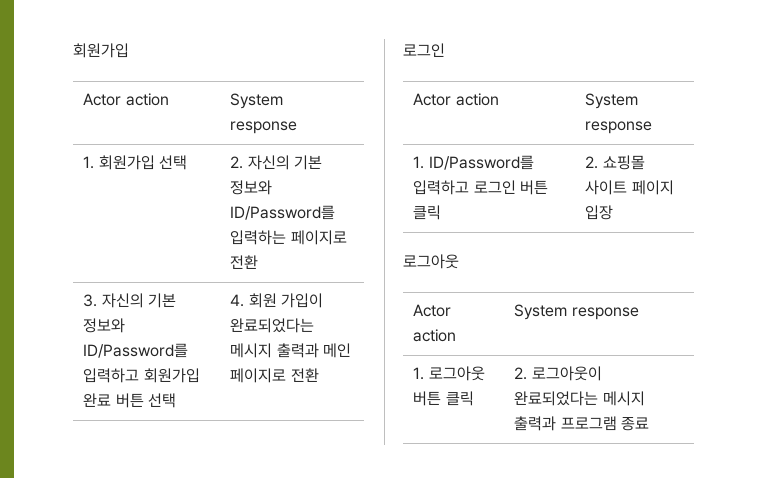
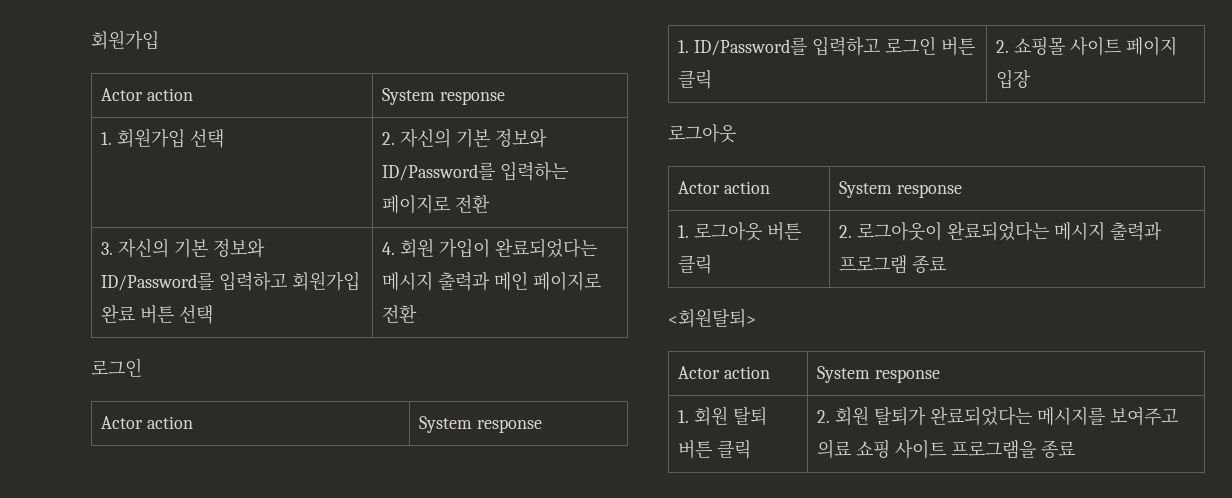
(649, 424) none -> [668,308,756,328] [678,366,771,379] [817,366,941,383] [678,406,768,426] [678,440,752,459] [817,406,1178,426] [817,439,1075,459] // <회원탈퇴> // Actor action | System response // 1. 회원 탈퇴 버튼 클릭 | 2. 회원 탈퇴가 완료되었다는 메시지를 보여주고 의료 쇼핑 사이트 프로그램을 종료

